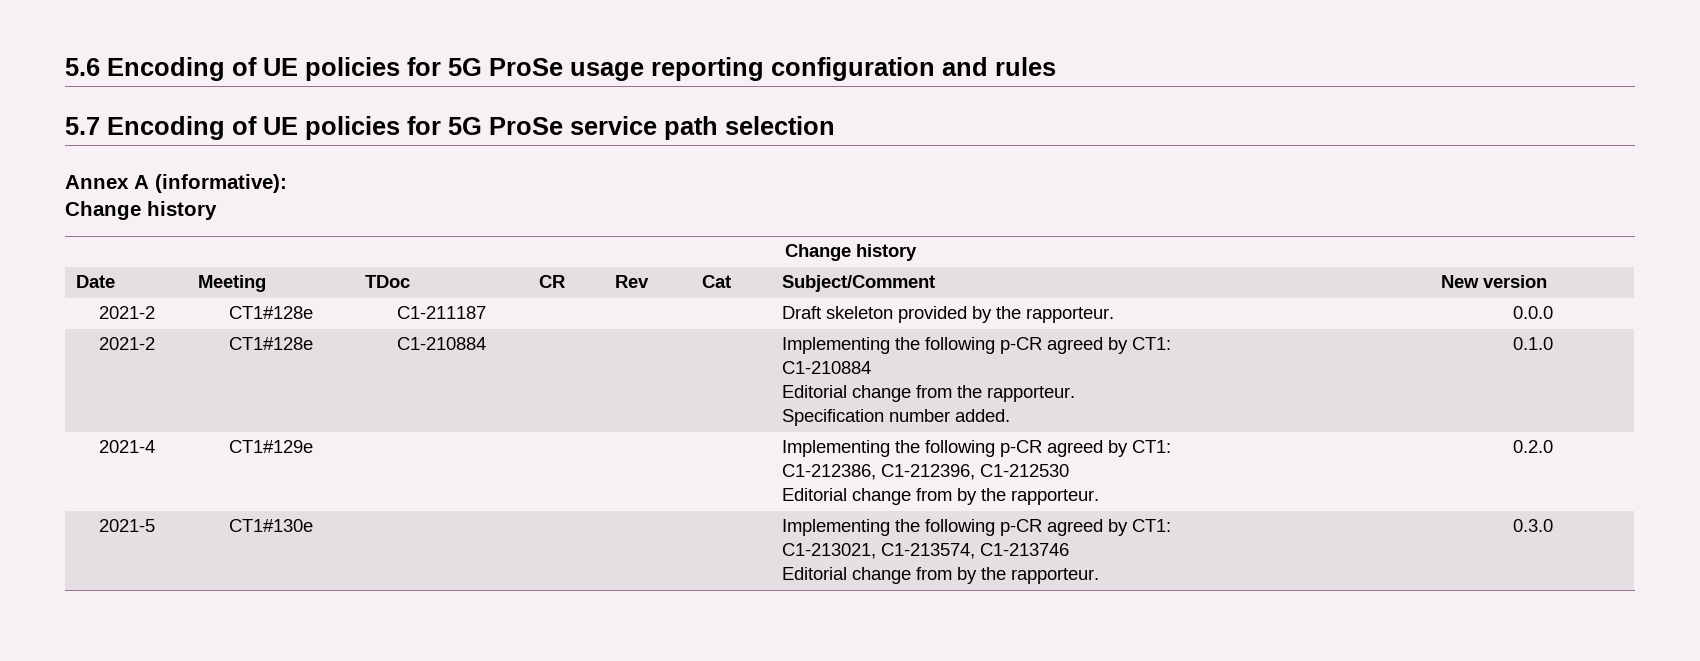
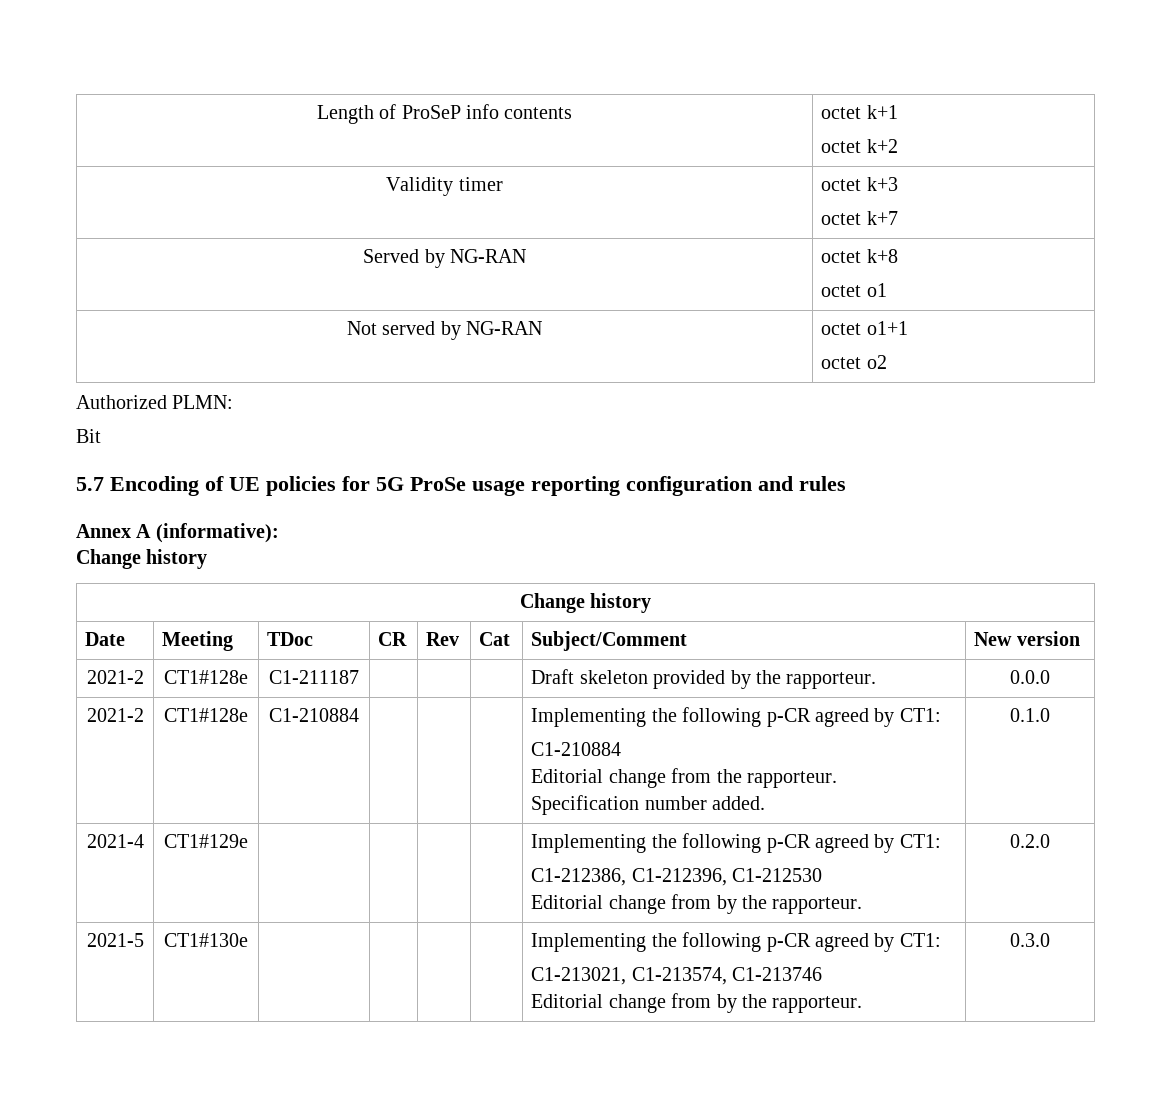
[65,58,100,76] 5.6 -> [316,104,573,124] [821,105,898,119] [821,139,898,153] [386,177,503,196] [821,177,898,191] [821,211,898,225] [363,249,526,268] [821,249,898,263] [821,283,887,297] [346,321,543,340] [821,321,908,335] [821,355,887,369] [76,395,234,409] [76,429,101,443] [76,477,104,491] Length of ProSeP info contents | octet k+1 // octet k+2 // Validity timer | octet k+3 // octet k+7 // Served by NG-RAN | octet k+8 // octet o1 // Not served by NG-RAN | octet o1+1 // octet o2 // Authorized PLMN: // Bit // 5.7
[65,116,835,140] // 5.7 Encoding of UE policies for 5G ProSe service path selection -> (846, 483) none

